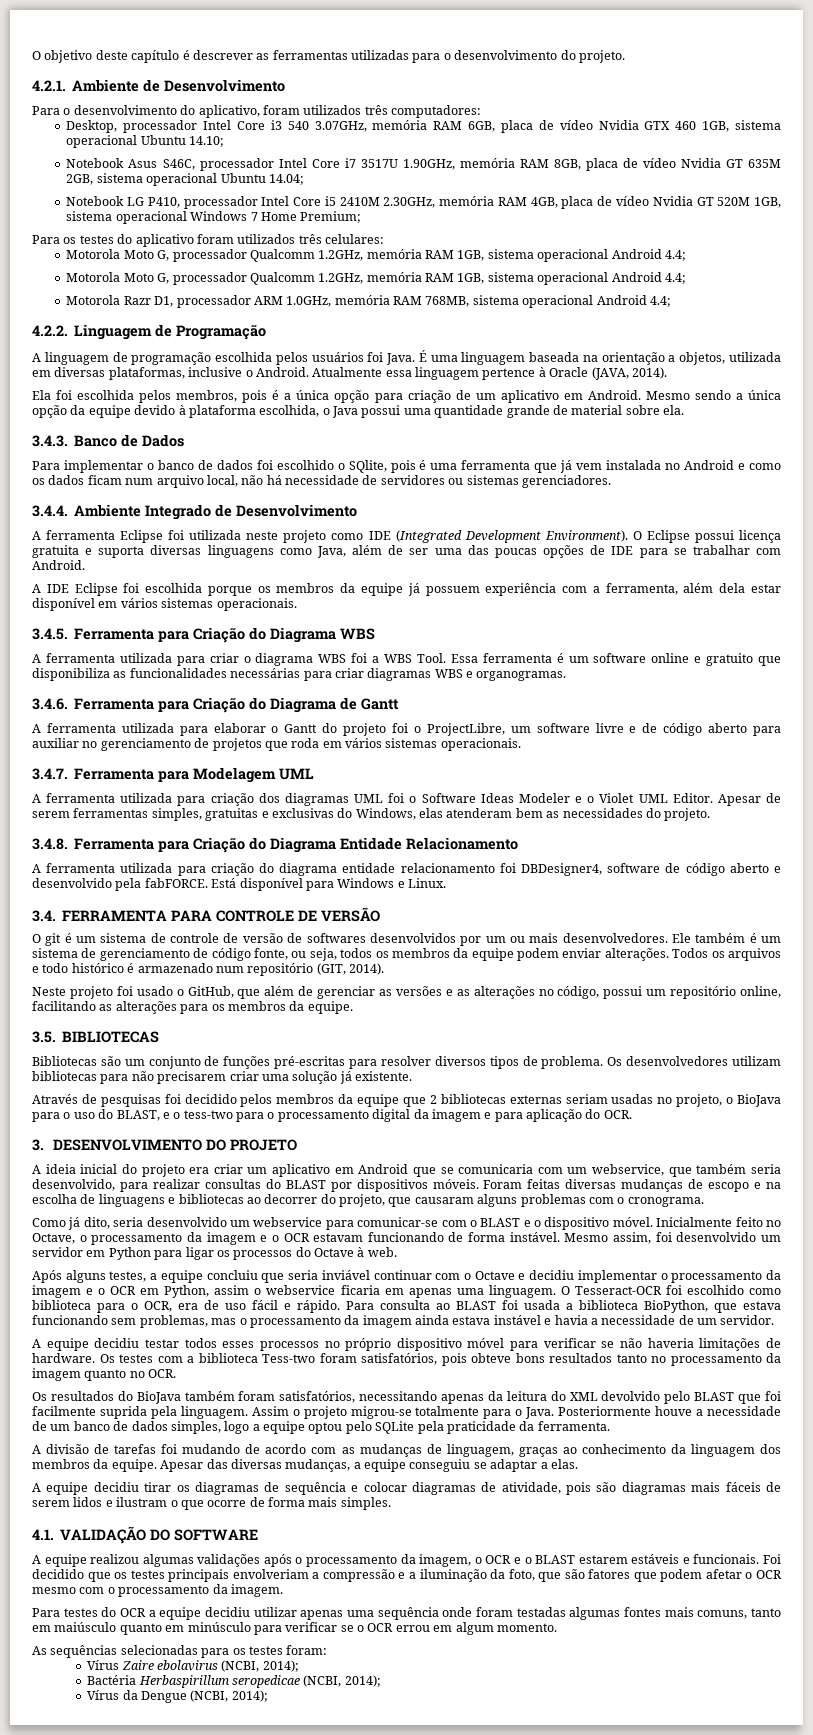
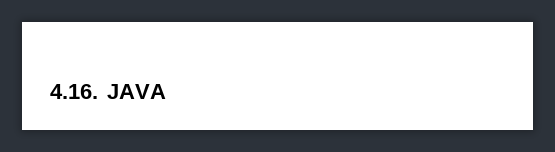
[32,50,625,63] [32,79,286,92] [32,105,481,118] [66,120,781,133] [66,135,225,148] [66,158,782,171] [66,173,304,186] [66,196,782,209] [66,211,362,224] [32,234,384,247] [66,249,686,262] [66,272,686,285] [66,295,671,308] [32,324,267,340] [32,350,781,365] [32,367,667,380] [32,390,781,403] [32,405,684,418] [32,434,185,447] [32,460,782,473] [32,475,611,488] [32,504,358,520] [32,530,782,543] [32,545,781,558] [32,560,85,570] [32,583,782,596] [32,598,297,611] [32,627,376,643] [32,653,781,666] [32,668,567,681] [32,697,400,713] [32,723,782,736] [32,738,521,751] [32,767,315,783] [32,793,781,806] [32,808,711,821] [32,837,519,853] [32,863,782,876] [32,878,446,891] [32,907,381,922] [32,933,782,946] [32,948,782,961] [32,963,384,976] [32,986,781,999] [32,1001,353,1014] [32,1031,160,1043] [32,1056,782,1069] [32,1071,412,1084] [32,1094,782,1107] [32,1109,632,1122] [32,1139,297,1151] [32,1164,782,1177] [32,1179,781,1192] [32,1194,704,1207] [32,1217,782,1230] [32,1232,781,1245] [32,1247,397,1260] [32,1270,781,1283] [32,1285,781,1298] [32,1300,781,1313] [32,1315,775,1328] [32,1338,781,1351] [32,1353,781,1366] [32,1368,177,1381] [32,1391,781,1404] [32,1406,781,1419] [32,1421,610,1434] [32,1444,781,1457] [32,1459,578,1472] [32,1482,782,1495] [32,1497,391,1510] [32,1526,259,1544] [32,1554,781,1567] [32,1569,782,1582] [32,1584,283,1597] [32,1607,781,1620] [32,1622,557,1635] [32,1645,328,1658] [87,1660,299,1672] [87,1675,381,1688] [87,1690,268,1703] O objetivo deste capítulo é descrever as ferramentas utilizadas para o desenvolvimento do projeto. // 4.2.1. Ambiente de Desenvolvimento // Para o desenvolvimento do aplicativo, foram utilizados três computadores: // Desktop, processador Intel Core i3 540 3.07GHz, memória RAM 6GB, placa de vídeo Nvidia GTX 460 1GB, sistema operacional Ubuntu 14.10; // Notebook Asus S46C, processador Intel Core i7 3517U 1.90GHz, memória RAM 8GB, placa de vídeo Nvidia GT 635M 2GB, sistema operacional Ubuntu 14.04; // Notebook LG P410, processador Intel Core i5 2410M 2.30GHz, memória RAM 4GB, placa de vídeo Nvidia GT 520M 1GB, sistema operacional Windows 7 Home Premium; // Para os testes do aplicativo foram utilizados três celulares: // Motorola Moto G, processador Qualcomm 1.2GHz, memória RAM 1GB, sistema operacional Android 4.4; // Motorola Moto G, processador Qualcomm 1.2GHz, memória RAM 1GB, sistema operacional Android 4.4; // Motorola Razr D1, processador ARM 1.0GHz, memória RAM 768MB, sistema operacional Android 4.4; // 4.2.2. Linguagem de Programação // A linguagem de programação escolhida pelos usuários foi Java. É uma linguagem baseada na orientação a objetos, utilizada em diversas plataformas, inclusive o Android. Atualmente essa linguagem pertence à Oracle (JAVA, 2014). // Ela foi escolhida pelos membros, pois é a única opção para criação de um aplicativo em Android. Mesmo sendo a única opção da equipe devido à plataforma escolhida, o Java possui uma quantidade grande de material sobre ela. // 3.4.3. Banco de Dados // Para implementar o banco de dados foi escolhido o SQlite, pois é uma ferramenta que já vem instalada no Android e como os dados ficam num arquivo local, não há necessidade de servidores ou sistemas gerenciadores. // 3.4.4. Ambiente Integrado de Desenvolvimento // A ferramenta Eclipse foi utilizada neste projeto como IDE (Integrated Development Environment). O Eclipse possui licença gratuita e suporta diversas linguagens como Java, além de ser uma das poucas opções de IDE para se trabalhar com Android. // A IDE Eclipse foi escolhida porque os membros da equipe já possuem experiência com a ferramenta, além dela estar disponível em vários sistemas operacionais. // 3.4.5. Ferramenta para Criação do Diagrama WBS // A ferramenta utilizada para criar o diagrama WBS foi a WBS Tool. Essa ferramenta é um software online e gratuito que disponibiliza as funcionalidades necessárias para criar diagramas WBS e organogramas. // 3.4.6. Ferramenta para Criação do Diagrama de Gantt // A ferramenta utilizada para elaborar o Gantt do projeto foi o ProjectLibre, um software livre e de código aberto para auxiliar no gerenciamento de projetos que roda em vários sistemas operacionais. // 3.4.7. Ferramenta para Modelagem UML // A ferramenta utilizada para criação dos diagramas UML foi o Software Ideas Modeler e o Violet UML Editor. Apesar de serem ferramentas simples, gratuitas e exclusivas do Windows, elas atenderam bem as necessidades do projeto. // 3.4.8. Ferramenta para Criação do Diagrama Entidade Relacionamento // A ferramenta utilizada para criação do diagrama entidade relacionamento foi DBDesigner4, software de código aberto e desenvolvido pela fabFORCE. Está disponível para Windows e Linux. // 3.4. FERRAMENTA PARA CONTROLE DE VERSÃO // O git é um sistema de controle de versão de softwares desenvolvidos por um ou mais desenvolvedores. Ele também é um sistema de gerenciamento de código fonte, ou seja, todos os membros da equipe podem enviar alterações. Todos os arquivos e todo histórico é armazenado num repositório (GIT, 2014). // Neste projeto foi usado o GitHub, que além de gerenciar as versões e as alterações no código, possui um repositório online, facilitando as alterações para os membros da equipe. // 3.5. BIBLIOTECAS // Bibliotecas são um conjunto de funções pré-escritas para resolver diversos tipos de problema. Os desenvolvedores utilizam bibliotecas para não precisarem criar uma solução já existente. // Através de pesquisas foi decidido pelos membros da equipe que 2 bibliotecas externas seriam usadas no projeto, o BioJava para o uso do BLAST, e o tess-two para o processamento digital da imagem e para aplicação do OCR. // 3. DESENVOLVIMENTO DO PROJETO // A ideia inicial do projeto era criar um aplicativo em Android que se comunicaria com um webservice, que também seria desenvolvido, para realizar consultas do BLAST por dispositivos móveis. Foram feitas diversas mudanças de escopo e na escolha de linguagens e bibliotecas ao decorrer do projeto, que causaram alguns problemas com o cronograma. // Como já dito, seria desenvolvido um webservice para comunicar-se com o BLAST e o dispositivo móvel. Inicialmente feito no Octave, o processamento da imagem e o OCR estavam funcionando de forma instável. Mesmo assim, foi desenvolvido um servidor em Python para ligar os processos do Octave à web. // Após alguns testes, a equipe concluiu que seria inviável continuar com o Octave e decidiu implementar o processamento da imagem e o OCR em Python, assim o webservice ficaria em apenas uma linguagem. O Tesseract-OCR foi escolhido como biblioteca para o OCR, era de uso fácil e rápido. Para consulta ao BLAST foi usada a biblioteca BioPython, que estava funcionando sem problemas, mas o processamento da imagem ainda estava instável e havia a necessidade de um servidor. // A equipe decidiu testar todos esses processos no próprio dispositivo móvel para verificar se não haveria limitações de hardware. Os testes com a biblioteca Tess-two foram satisfatórios, pois obteve bons resultados tanto no processamento da imagem quanto no OCR. // Os resultados do BioJava também foram satisfatórios, necessitando apenas da leitura do XML devolvido pelo BLAST que foi facilmente suprida pela linguagem. Assim o projeto migrou-se totalmente para o Java. Posteriormente houve a necessidade de um banco de dados simples, logo a equipe optou pelo SQLite pela praticidade da ferramenta. // A divisão de tarefas foi mudando de acordo com as mudanças de linguagem, graças ao conhecimento da linguagem dos membros da equipe. Apesar das diversas mudanças, a equipe conseguiu se adaptar a elas. // A equipe decidiu tirar os diagramas de sequência e colocar diagramas de atividade, pois são diagramas mais fáceis de serem lidos e ilustram o que ocorre de forma mais simples. // 4.1. VALIDAÇÃO DO SOFTWARE // A equipe realizou algumas validações após o processamento da imagem, o OCR e o BLAST estarem estáveis e funcionais. Foi decidido que os testes principais envolveriam a compressão e a iluminação da foto, que são fatores que podem afetar o OCR mesmo com o processamento da imagem. // Para testes do OCR a equipe decidiu utilizar apenas uma sequência onde foram testadas algumas fontes mais comuns, tanto em maiúsculo quanto em minúsculo para verificar se o OCR errou em algum momento. // As sequências selecionadas para os testes foram: // Vírus Zaire ebolavirus (NCBI, 2014); // Bactéria Herbaspirillum seropedicae (NCBI, 2014); // Vírus da Dengue (NCBI, 2014); -> [50,84,166,99] 4.16. JAVA

